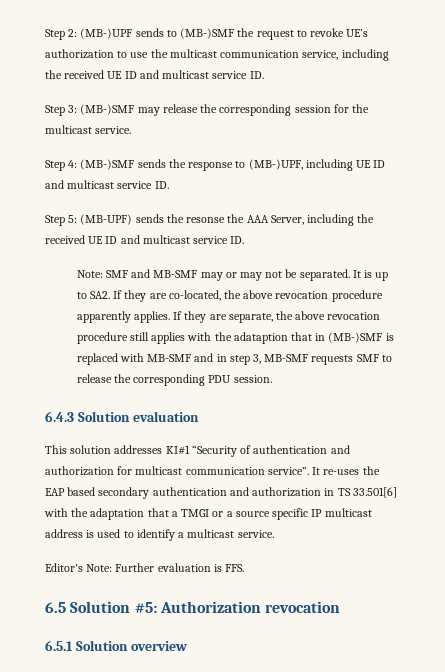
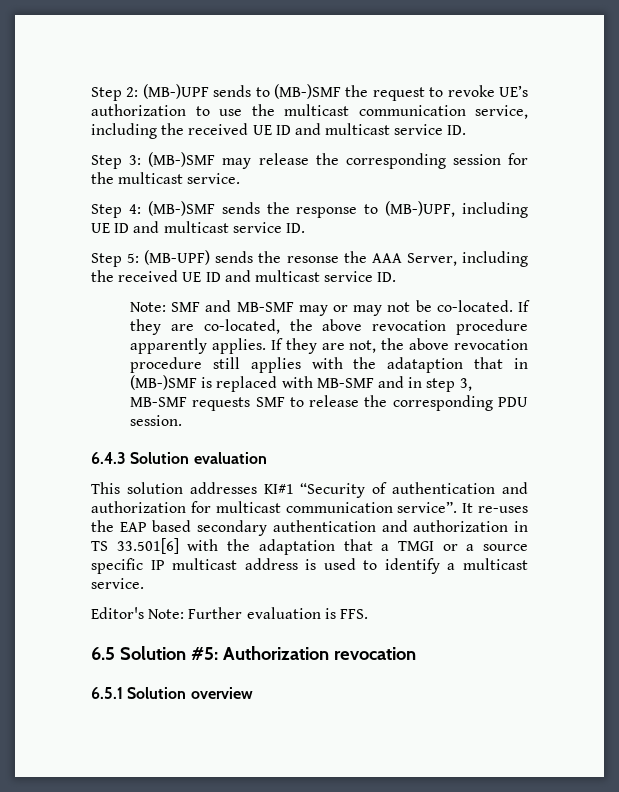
[299,269,389,281] [76,291,110,299] separated. It is up to SA2. -> [436,300,513,312] co-located.
[228,313,273,323] separate, -> [349,340,377,353] not,

